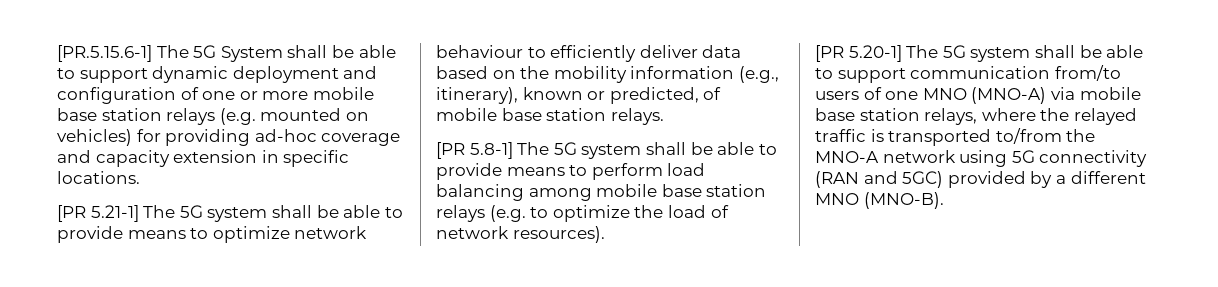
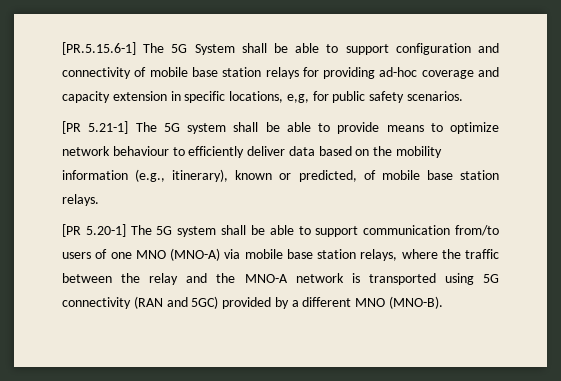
[152,66,378,83] [57,87,374,104] [57,108,369,125] [57,129,132,146] dynamic deployment and configuration of one or more mobile base station relays (e.g. mounted on vehicles) -> [395,43,499,55] [62,67,299,79] configuration and connectivity of mobile base station relays
[57,171,140,184] locations. -> [229,91,464,103] locations, e,g, for public safety scenarios.
[436,142,777,159] [436,163,706,180] [436,184,767,201] [436,205,729,222] [436,226,605,243] // [PR 5.8-1] The 5G system shall be able to provide means to perform load balancing among mobile base station relays (e.g. to optimize the load of network resources). -> (99, 200) none
[1073,108,1137,125] [815,128,1062,146] relayed traffic is transported to/from -> [465,249,499,259] [62,273,208,285] traffic between the relay and
(956, 156) none -> [351,273,436,285] is transported

